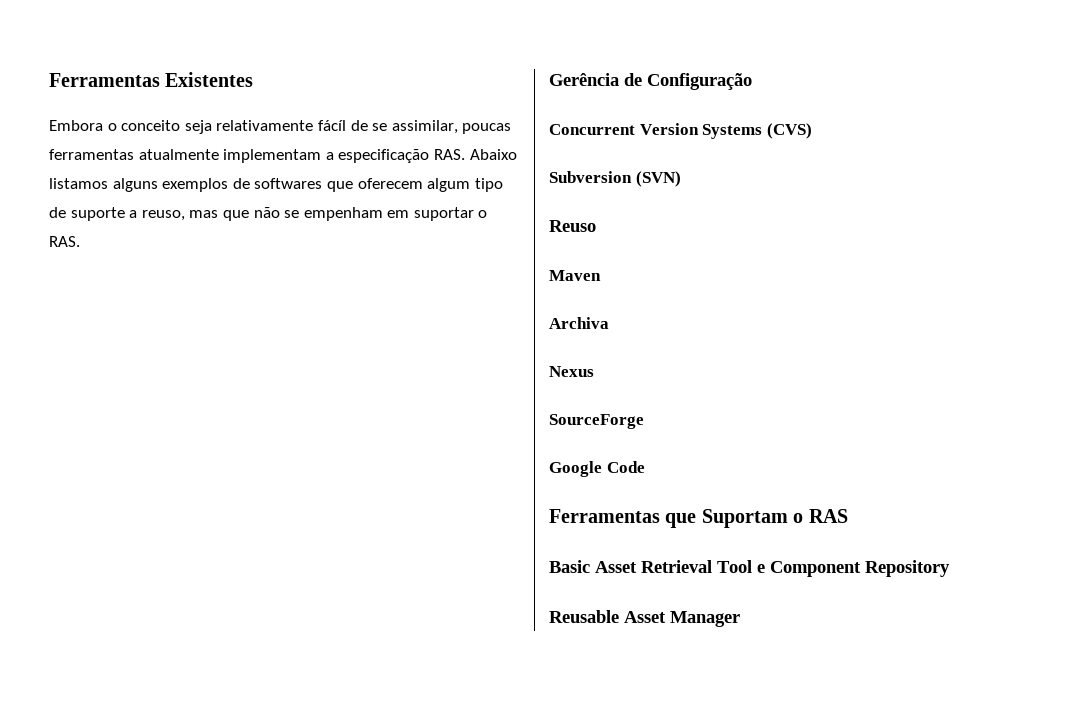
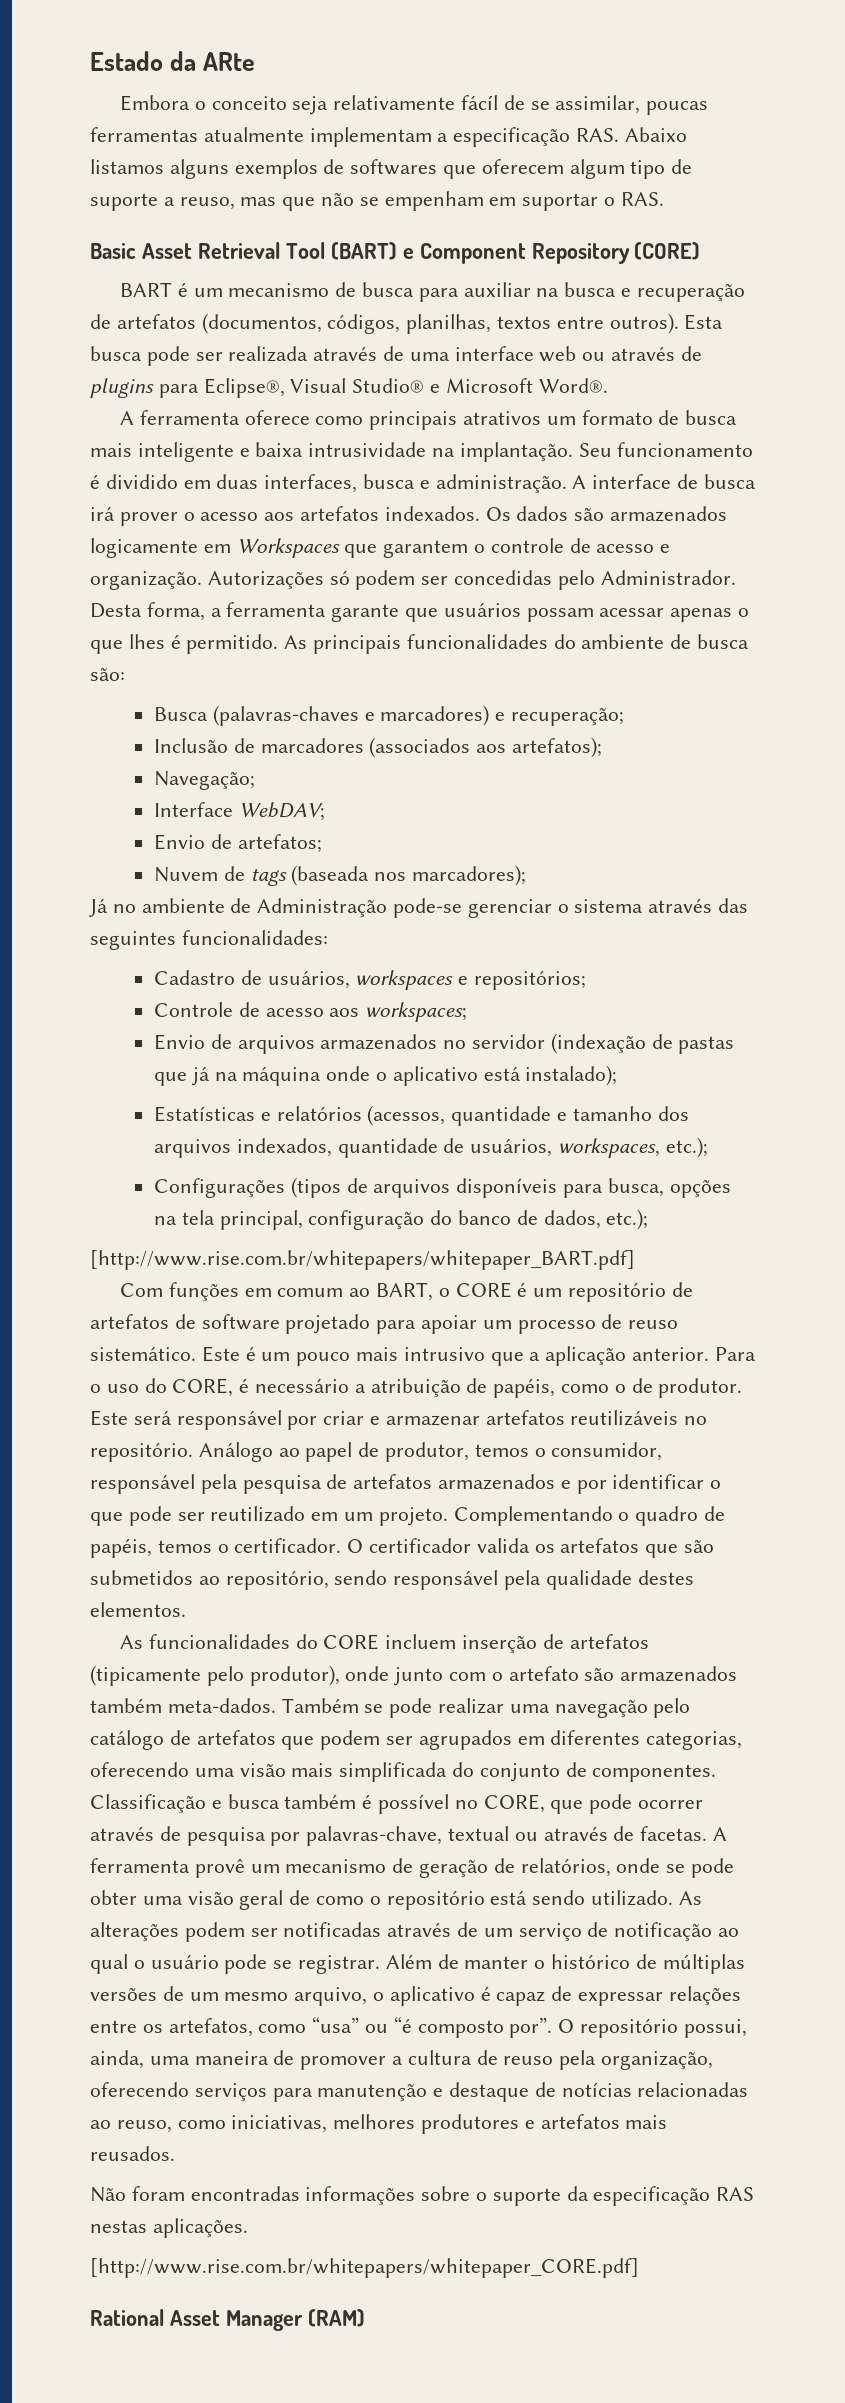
[49,72,254,87] Ferramentas Existentes -> [90,51,256,71] Estado da ARte
[549,73,752,90] [549,123,812,139] [549,171,681,187] [549,220,596,232] [549,270,601,281] [549,317,609,329] [549,366,594,377] [549,414,644,429] [549,461,645,477] [549,509,848,528] // Gerência de Configuração // Concurrent Version Systems (CVS) // Subversion (SVN) // Reuso // Maven // Archiva // Nexus // SourceForge // Google Code // Ferramentas que Suportam o RAS -> (664, 199) none
(752, 566) none -> [330,242,397,260] (BART)
[549,610,619,623] // Reusable -> [634,242,701,260] [120,282,745,302] [90,313,724,334] [90,346,702,366] [90,378,608,398] [120,410,738,430] [90,442,754,462] [90,474,756,493] [90,506,728,526] [90,538,671,558] [90,570,736,590] [90,602,750,622] [90,634,750,654] [90,667,125,681] [154,705,625,726] [154,737,603,758] [154,771,256,790] [154,802,325,821] [154,834,322,853] [154,865,527,886] [89,898,749,918] [90,930,328,950] [154,970,587,990] [154,1002,468,1022] [154,1033,735,1054] [154,1065,618,1086] [154,1105,689,1126] [154,1137,708,1158] [154,1177,731,1198] [154,1209,649,1230] [90,1250,635,1270] [120,1282,693,1302] [90,1314,679,1334] [90,1346,756,1366] [90,1378,743,1398] [90,1410,708,1430] [90,1442,663,1462] [90,1474,722,1494] [90,1506,726,1526] [90,1538,715,1558] [90,1570,694,1590] [90,1602,186,1617] [120,1634,649,1653] [90,1665,738,1686] [90,1698,691,1718] [90,1730,743,1750] [90,1762,717,1782] [90,1794,704,1814] [90,1826,728,1846] [90,1858,735,1878] [90,1890,702,1910] [90,1922,740,1942] [90,1954,745,1974] [90,1986,741,2006] [90,2016,747,2038] [90,2050,714,2070] [90,2082,749,2102] [90,2114,668,2134] [90,2146,175,2161] [90,2186,755,2206] [90,2218,248,2238] [90,2258,639,2278] [90,2309,164,2326] (CORE) // BART é um mecanismo de busca para auxiliar na busca e recuperação de artefatos (documentos, códigos, planilhas, textos entre outros). Esta busca pode ser realizada através de uma interface web ou através de plugins para Eclipse®, Visual Studio® e Microsoft Word®. // A ferramenta oferece como principais atrativos um formato de busca mais inteligente e baixa intrusividade na implantação. Seu funcionamento é dividido em duas interfaces, busca e administração. A interface de busca irá prover o acesso aos artefatos indexados. Os dados são armazenados logicamente em Workspaces que garantem o controle de acesso e organização. Autorizações só podem ser concedidas pelo Administrador. Desta forma, a ferramenta garante que usuários possam acessar apenas o que lhes é permitido. As principais funcionalidades do ambiente de busca são: // Busca (palavras-chaves e marcadores) e recuperação; // Inclusão de marcadores (associados aos artefatos); // Navegação; // Interface WebDAV; // Envio de artefatos; // Nuvem de tags (baseada nos marcadores); // Já no ambiente de Administração pode-se gerenciar o sistema através das seguintes funcionalidades: // Cadastro de usuários, workspaces e repositórios; // Controle de acesso aos workspaces; // Envio de arquivos armazenados no servidor (indexação de pastas que já na máquina onde o aplicativo está instalado); // Estatísticas e relatórios (acessos, quantidade e tamanho dos arquivos indexados, quantidade de usuários, workspaces, etc.); // Configurações (tipos de arquivos disponíveis para busca, opções na tela principal, configuração do banco de dados, etc.); // [http://www.rise.com.br/whitepapers/whitepaper_BART.pdf] // Com funções em comum ao BART, o CORE é um repositório de artefatos de software projetado para apoiar um processo de reuso sistemático. Este é um pouco mais intrusivo que a aplicação anterior. Para o uso do CORE, é necessário a atribuição de papéis, como o de produtor. Este será responsável por criar e armazenar artefatos reutilizáveis no repositório. Análogo ao papel de produtor, temos o consumidor, responsável pela pesquisa de artefatos armazenados e por identificar o que pode ser reutilizado em um projeto. Complementando o quadro de papéis, temos o certificador. O certificador valida os artefatos que são submetidos ao repositório, sendo responsável pela qualidade destes elementos. // As funcionalidades do CORE incluem inserção de artefatos (tipicamente pelo produtor), onde junto com o artefato são armazenados também meta-dados. Também se pode realizar uma navegação pelo catálogo de artefatos que podem ser agrupados em diferentes categorias, oferecendo uma visão mais simplificada do conjunto de componentes. Classificação e busca também é possível no CORE, que pode ocorrer através de pesquisa por palavras-chave, textual ou através de facetas. A ferramenta provê um mecanismo de geração de relatórios, onde se pode obter uma visão geral de como o repositório está sendo utilizado. As alterações podem ser notificadas através de um serviço de notificação ao qual o usuário pode se registrar. Além de manter o histórico de múltiplas versões de um mesmo arquivo, o aplicativo é capaz de expressar relações entre os artefatos, como “usa” ou “é composto por”. O repositório possui, ainda, uma maneira de promover a cultura de reuso pela organização, oferecendo serviços para manutenção e destaque de notícias relacionadas ao reuso, como iniciativas, melhores produtores e artefatos mais reusados. // Não foram encontradas informações sobre o suporte da especificação RAS nestas aplicações. // [http://www.rise.com.br/whitepapers/whitepaper_CORE.pdf] // Rational
(740, 619) none -> [307,2309,365,2327] (RAM)

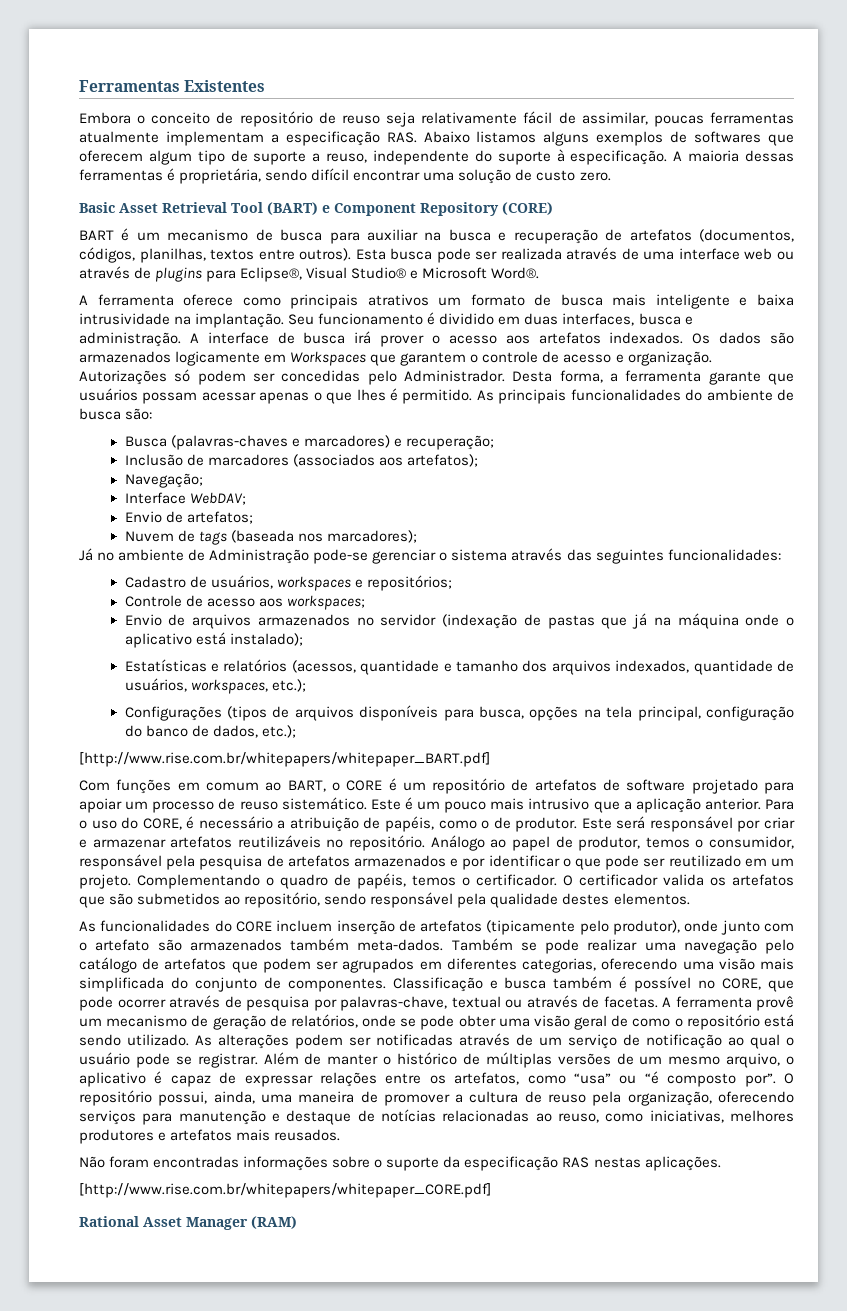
[90,51,256,71] Estado da ARte -> [79,80,266,92] Ferramentas Existentes
[292,95,550,115] seja relativamente fácíl de se -> [216,111,576,127] de repositório de reuso seja relativamente fácil de
[240,191,664,211] mas que não se empenham em suportar o RAS. -> [373,149,795,165] [79,168,611,184] independente do suporte à especificação. A maioria dessas ferramentas é proprietária, sendo difícil encontrar uma solução de custo zero.

